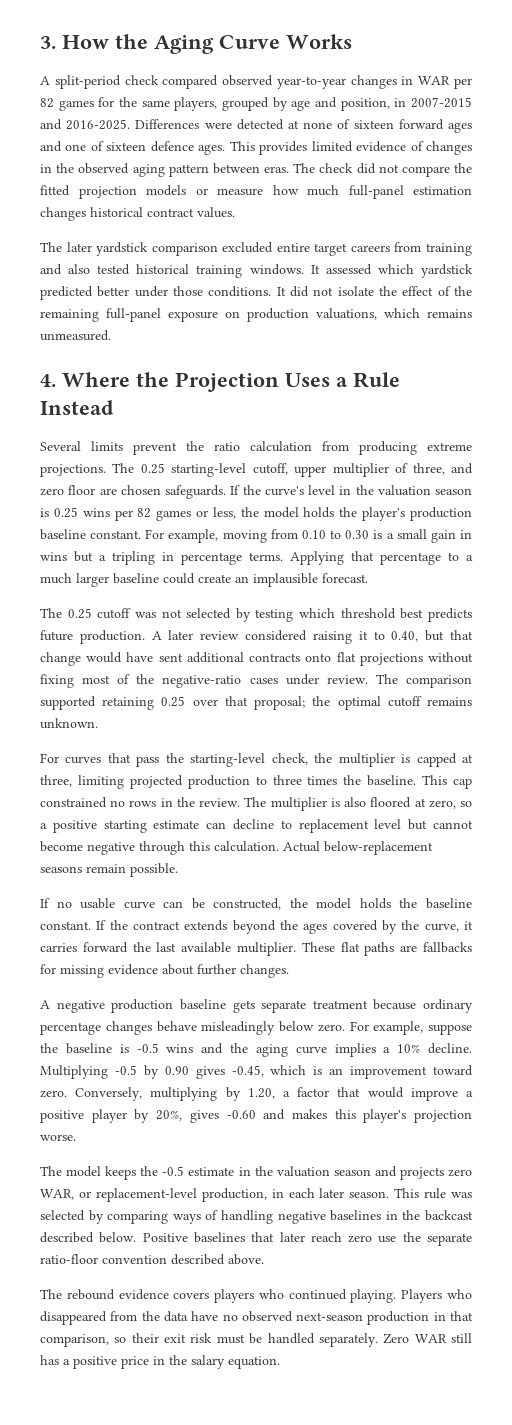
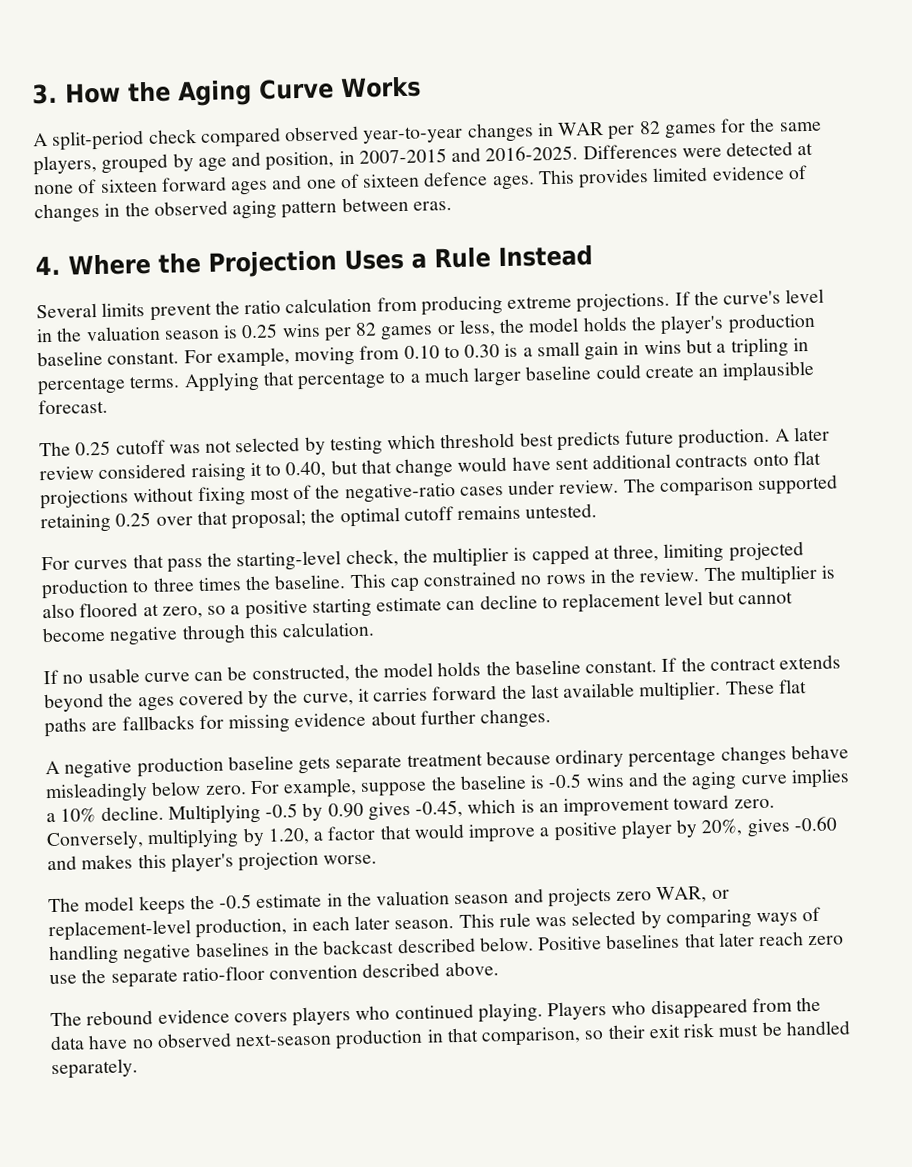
[293,163,473,177] [40,185,472,199] [40,207,235,221] [40,242,472,256] [40,264,473,278] [40,286,472,300] [40,308,472,322] [40,330,111,341] The check did not compare the fitted projection models or measure how much full-panel estimation changes historical contract values. // The later yardstick comparison excluded entire target careers from training and also tested historical training windows. It assessed which yardstick predicted better under those conditions. It did not isolate the effect of the remaining full-panel exposure on production valuations, which remains unmeasured. -> (452, 206) none
[112,463,474,477] [40,485,226,499] The 0.25 starting-level cutoff, upper multiplier of three, and zero floor are chosen safeguards. -> (671, 302) none
[40,718,98,729] unknown. -> [525,503,598,519] untested.
[283,841,433,855] [40,863,178,877] Actual below-replacement seasons remain possible. -> (376, 629) none
[383,1333,473,1344] [40,1355,280,1369] Zero WAR still has a positive price in the salary equation. -> (138, 1069) none

